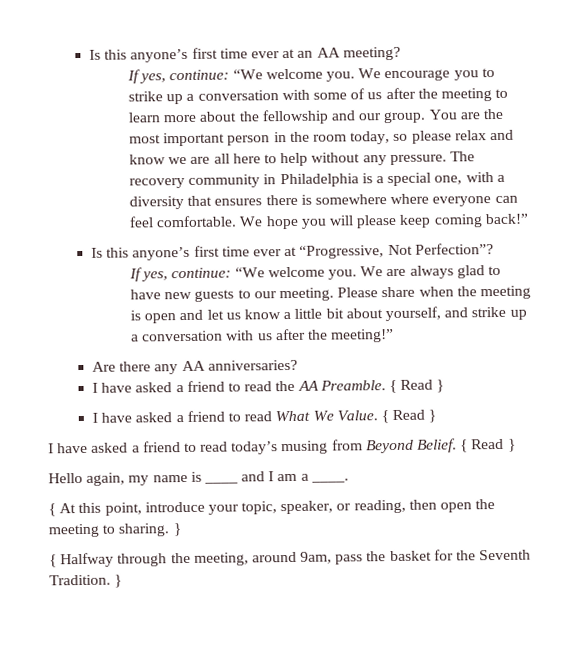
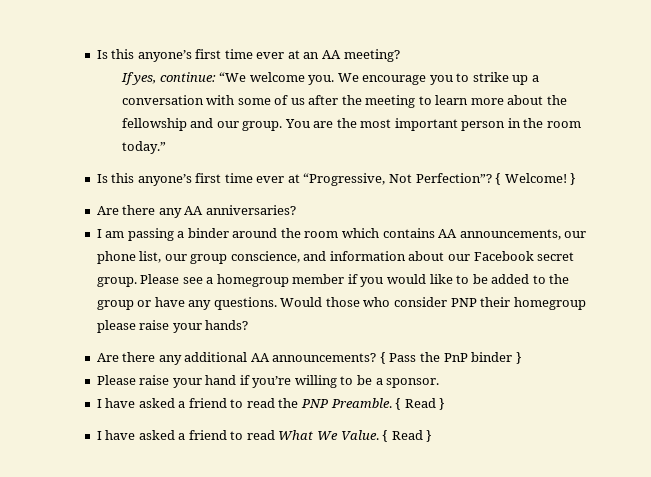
[350,129,514,145] [129,151,475,167] [129,172,505,189] [129,193,518,210] [129,213,529,230] today, so please relax and know we are all here to help without any pressure. The recovery community in Philadelphia is a special one, with a diversity that ensures there is somewhere where everyone can feel comfortable. We hope you will please keep coming back!” -> [121,141,166,154] today.”
[129,265,501,282] [130,285,531,302] [130,306,527,324] [131,328,395,343] // If yes, continue: “We welcome you. We are always glad to have new guests to our meeting. Please share when the meeting is open and let us know a little bit about yourself, and strike up a conversation with us after the meeting!” -> [495,173,577,185] { Welcome! }
(298, 365) none -> [96,228,587,241] [96,251,575,264] [96,274,570,287] [96,297,586,310] [96,320,249,333] [96,352,522,365] [96,375,440,388] // I am passing a binder around the room which contains AA announcements, our phone list, our group conscience, and information about our Facebook secret group. Please see a homegroup member if you would like to be added to the group or have any questions. Would those who consider PNP their homegroup please raise your hands? // Are there any additional AA announcements? { Pass the PnP binder } // Please raise your hand if you’re willing to be a sponsor.
[297,380,319,391] AA -> [300,399,328,408] PNP
[48,438,516,455] [48,471,349,486] [48,499,496,517] [48,523,181,538] [49,549,532,568] [49,574,123,588] // I have asked a friend to read today’s musing from Beyond Belief. { Read } // Hello again, my name is ____ and I am a ____. // { At this point, introduce your topic, speaker, or reading, then open the meeting to sharing. } // { Halfway through the meeting, around 9am, pass the basket for the Seventh Tradition. } -> (433, 436) none

